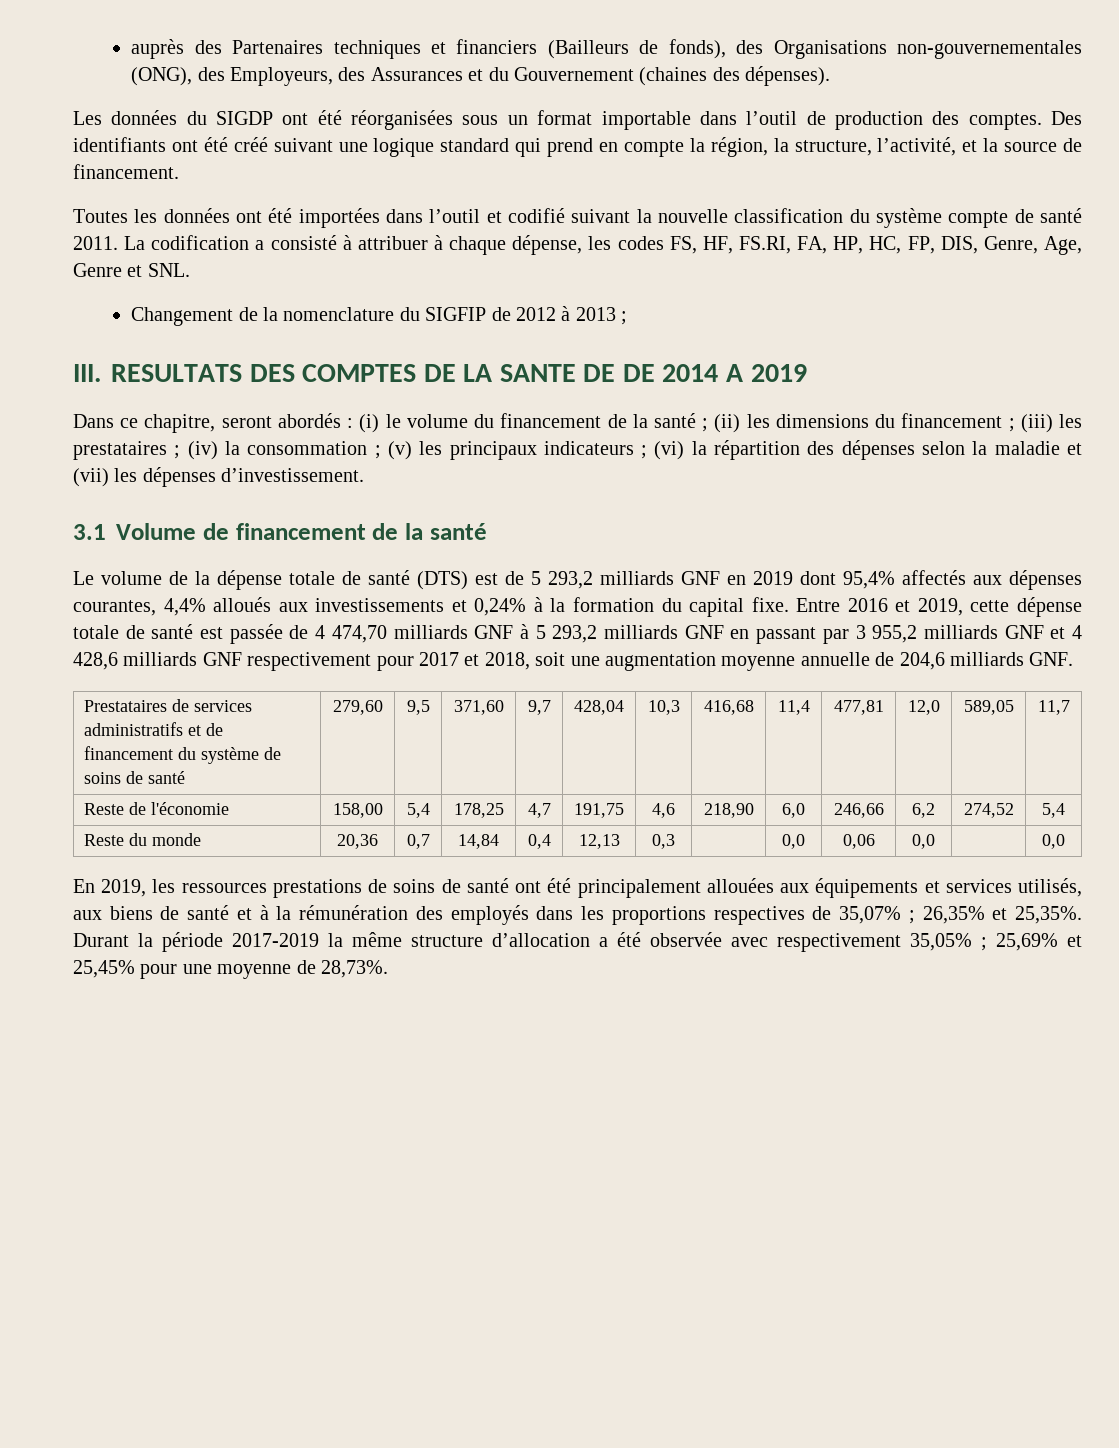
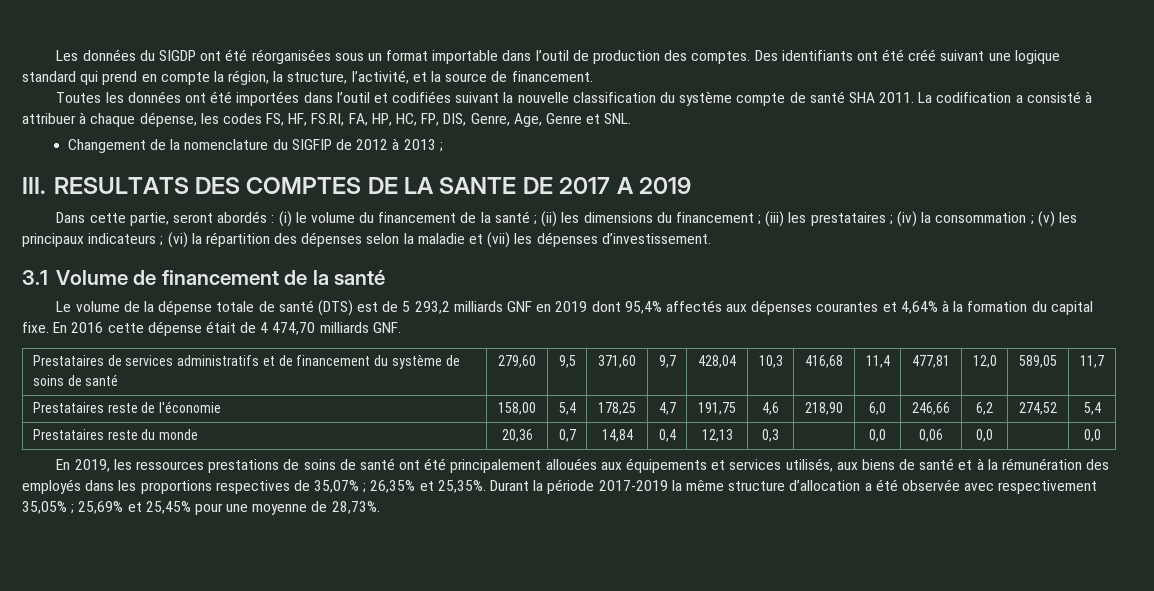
[131,39,1083,59] [131,66,831,86] auprès des Partenaires techniques et financiers (Bailleurs de fonds), des Organisations non-gouvernementales (ONG), des Employeurs, des Assurances et du Gouvernement (chaines des dépenses). // -> (56, 55) none
[507,208,565,223] codifié -> [392,91,452,103] codifiées
(1083, 215) none -> [848,92,875,103] SHA
[622,364,719,382] DE 2014 -> [559,177,611,194] 2017
[120,414,216,433] ce chapitre, -> [89,212,169,226] cette partie,
[73,597,527,616] courantes, 4,4% alloués aux investissements et 0,24% -> [816,301,938,314] courantes et 4,64%
[796,597,1082,617] [73,624,1082,644] [73,652,945,671] Entre 2016 et 2019, cette dépense totale de santé est passée de 4 474,70 milliards GNF à 5 293,2 milliards GNF en passant par 3 955,2 milliards GNF et 4 428,6 milliards GNF respectivement pour 2017 et 2018, soit une augmentation moyenne annuelle de 204,6 -> [53,321,316,336] En 2016 cette dépense était de 4 474,70
[84,803,125,815] Reste -> [32,402,138,413] Prestataires reste
[84,834,125,846] Reste -> [32,429,138,440] Prestataires reste

